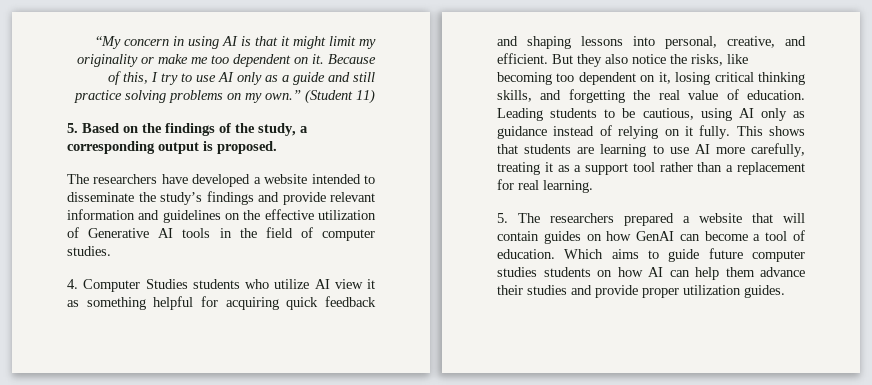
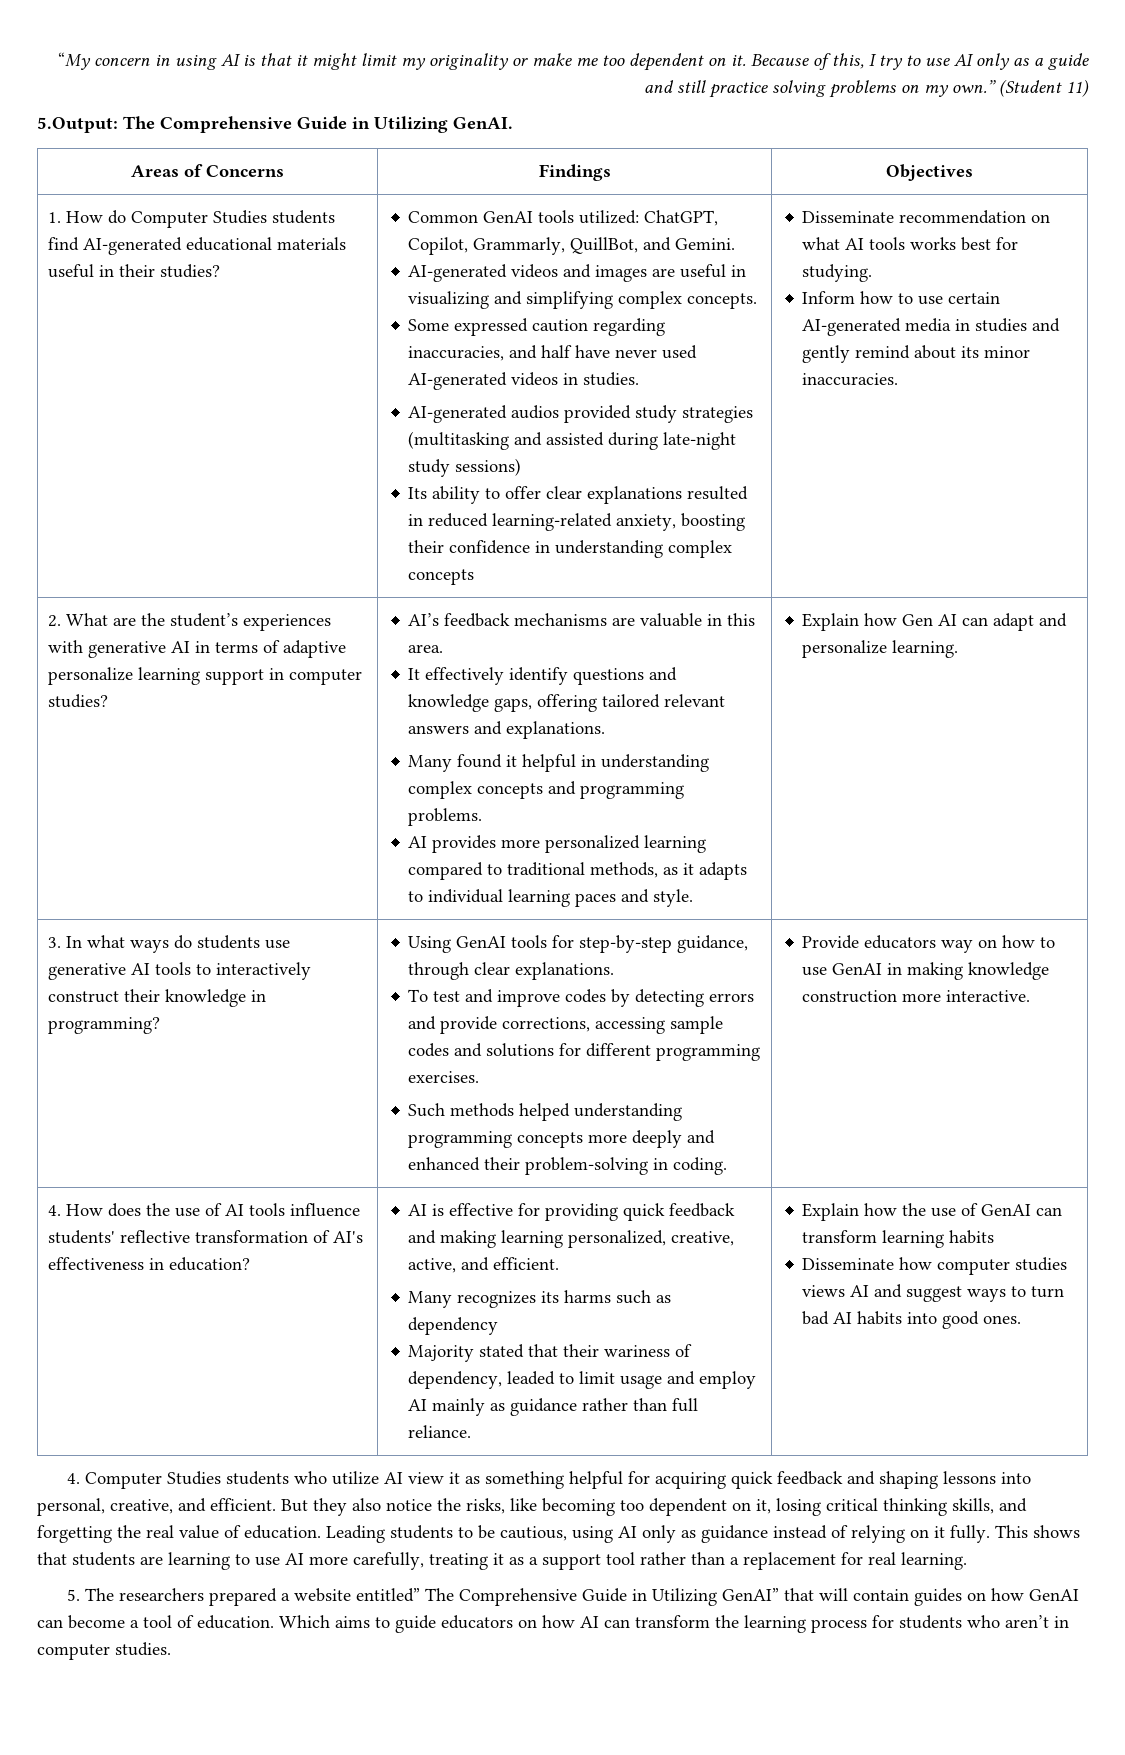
[67,123,308,136] [67,141,277,154] [67,174,375,187] [67,191,375,205] [67,209,376,223] [67,227,375,241] [67,246,111,256] 5. Based on the findings of the study, a corresponding output is proposed. // The researchers have developed a website intended to disseminate the study’s findings and provide relevant information and guidelines on the effective utilization of Generative AI tools in the field of computer studies. -> [37,116,513,133] [131,164,284,177] [538,164,611,181] [886,164,973,181] [48,210,336,228] [48,237,347,255] [48,264,221,278] [408,210,719,226] [408,237,736,255] [408,264,747,282] [408,291,758,309] [408,318,666,336] [408,345,698,361] [408,372,640,390] [408,405,754,423] [408,431,737,450] [408,458,522,477] [408,486,749,504] [408,513,746,531] [408,540,733,558] [408,569,475,585] [802,210,1051,224] [802,237,1019,251] [802,264,873,282] [802,291,1001,305] [802,318,1061,336] [802,345,1031,363] [802,373,899,386] [48,613,332,631] [48,640,347,658] [48,667,363,685] [48,694,109,708] [408,613,756,627] [408,644,444,653] [408,667,678,685] [408,694,726,712] [408,721,606,739] [408,754,710,772] [408,781,685,799] [408,808,483,826] [408,835,707,853] [408,862,748,880] [408,889,694,907] [802,613,1068,631] [802,640,959,658] [48,935,291,953] [48,962,312,980] [48,989,267,1007] [48,1017,161,1034] [408,935,749,953] [408,962,615,980] [408,989,755,1007] [408,1016,724,1034] [408,1043,761,1061] [408,1071,480,1083] [408,1103,683,1121] [408,1130,716,1148] [408,1157,728,1175] [802,935,1056,953] [802,962,1050,980] [802,990,1031,1003] [48,1203,361,1217] [48,1230,364,1244] [48,1257,251,1271] [408,1203,736,1221] [408,1230,735,1248] [408,1257,560,1273] [408,1290,672,1308] [408,1317,499,1335] [408,1344,693,1362] [408,1371,757,1389] [408,1398,699,1416] [408,1425,472,1438] [802,1203,1063,1221] [802,1230,995,1248] [802,1257,1068,1275] [802,1284,1065,1302] [802,1311,1022,1329] 5.Output: The Comprehensive Guide in Utilizing GenAI. // Areas of Concerns | Findings | Objectives // 1. How do Computer Studies students find AI-generated educational materials useful in their studies? | Common GenAI tools utilized: ChatGPT, Copilot, Grammarly, QuillBot, and Gemini. // AI-generated videos and images are useful in visualizing and simplifying complex concepts. // Some expressed caution regarding inaccuracies, and half have never used AI-generated videos in studies. // AI-generated audios provided study strategies (multitasking and assisted during late-night study sessions) // Its ability to offer clear explanations resulted in reduced learning-related anxiety, boosting their confidence in understanding complex concepts | Disseminate recommendation on what AI tools works best for studying. // Inform how to use certain AI-generated media in studies and gently remind about its minor inaccuracies. // 2. What are the student’s experiences with generative AI in terms of adaptive personalize learning support in computer studies? | AI’s feedback mechanisms are valuable in this area. // It effectively identify questions and knowledge gaps, offering tailored relevant answers and explanations. // Many found it helpful in understanding complex concepts and programming problems. // AI provides more personalized learning compared to traditional methods, as it adapts to individual learning paces and style. | Explain how Gen AI can adapt and personalize learning. // 3. In what ways do students use generative AI tools to interactively construct their knowledge in programming? | Using GenAI tools for step-by-step guidance, through clear explanations. // To test and improve codes by detecting errors and provide corrections, accessing sample codes and solutions for different programming exercises. // Such methods helped understanding programming concepts more deeply and enhanced their problem-solving in coding. | Provide educators way on how to use GenAI in making knowledge construction more interactive. // 4. How does the use of AI tools influence students' reflective transformation of AI's effectiveness in education? | AI is effective for providing quick feedback and making learning personalized, creative, active, and efficient. // Many recognizes its harms such as dependency // Majority stated that their wariness of dependency, leaded to limit usage and employ AI mainly as guidance rather than full reliance. | Explain how the use of GenAI can transform learning habits // Disseminate how computer studies views AI and suggest ways to turn bad AI habits into good ones.
(742, 218) none -> [356,1588,780,1606] entitled” The Comprehensive Guide in Utilizing GenAI”
[708,248,805,262] [497,267,805,280] [497,285,785,298] future computer studies students on how AI can help them advance their studies and provide proper utilization guides. -> [441,1615,1069,1633] [37,1642,171,1660] educators on how AI can transform the learning process for students who aren’t in computer studies.

